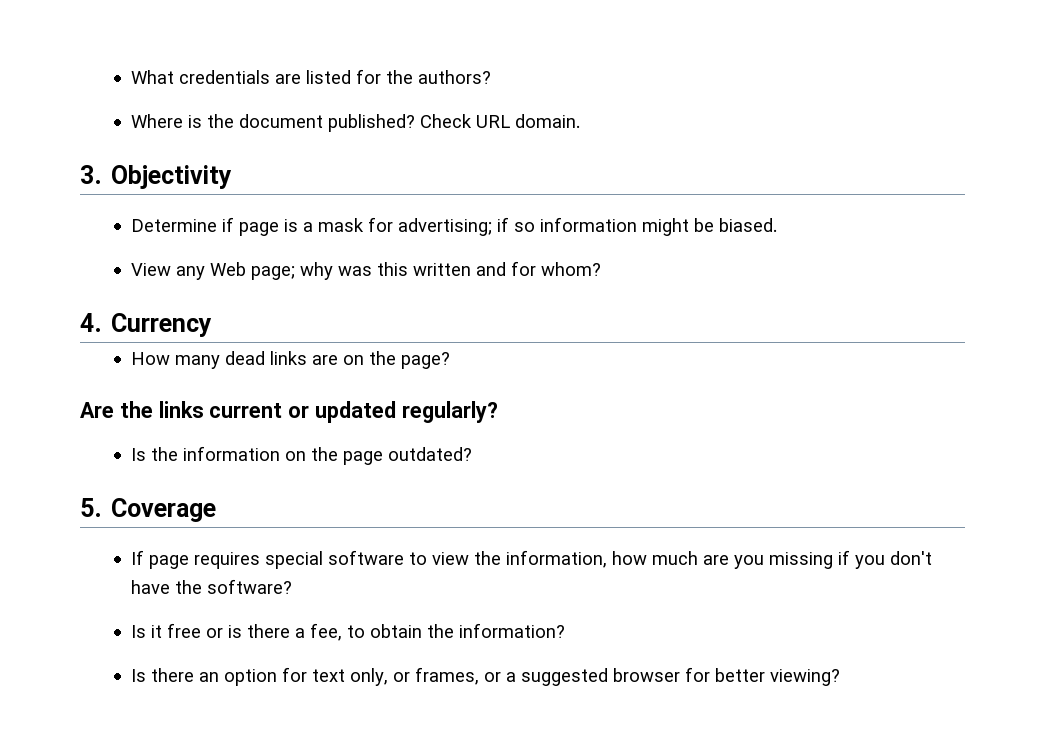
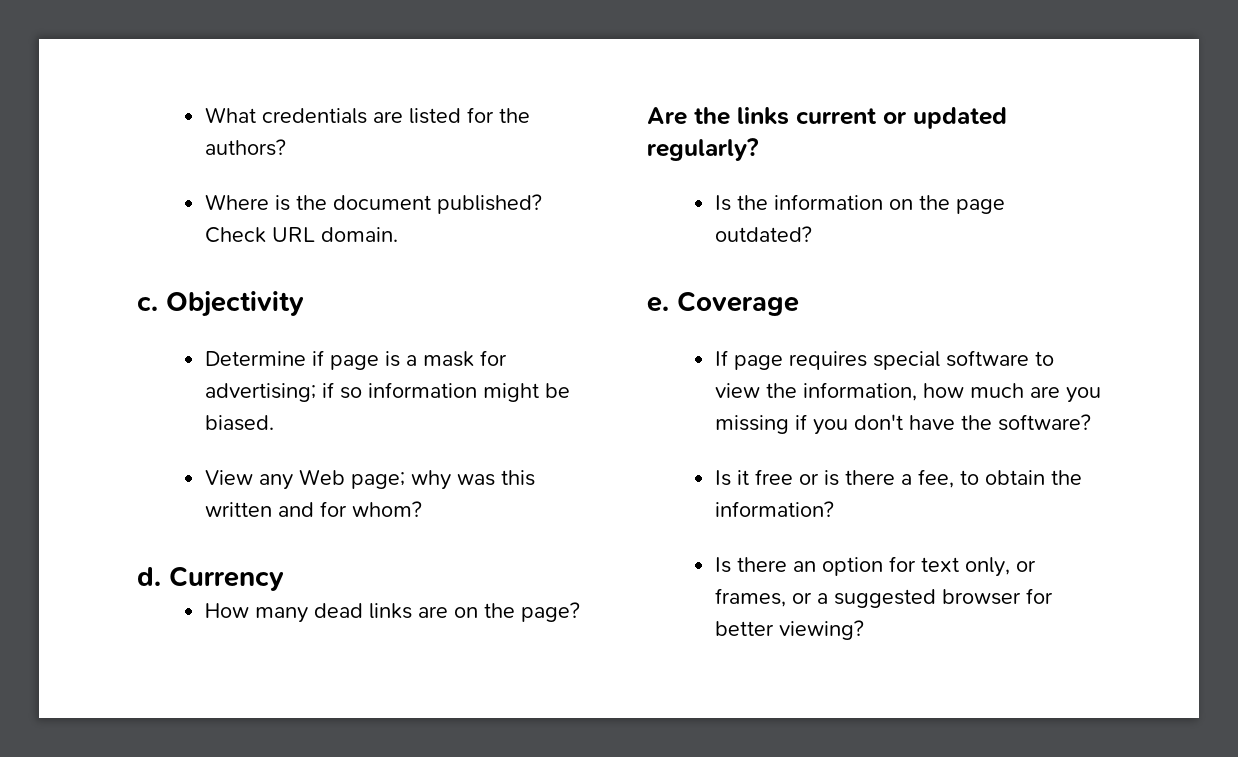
[80,165,102,184] 3. -> [137,297,158,311] c.
[80,313,102,332] 4. -> [137,567,161,586] d.
[80,498,102,517] 5. -> [647,297,669,312] e.

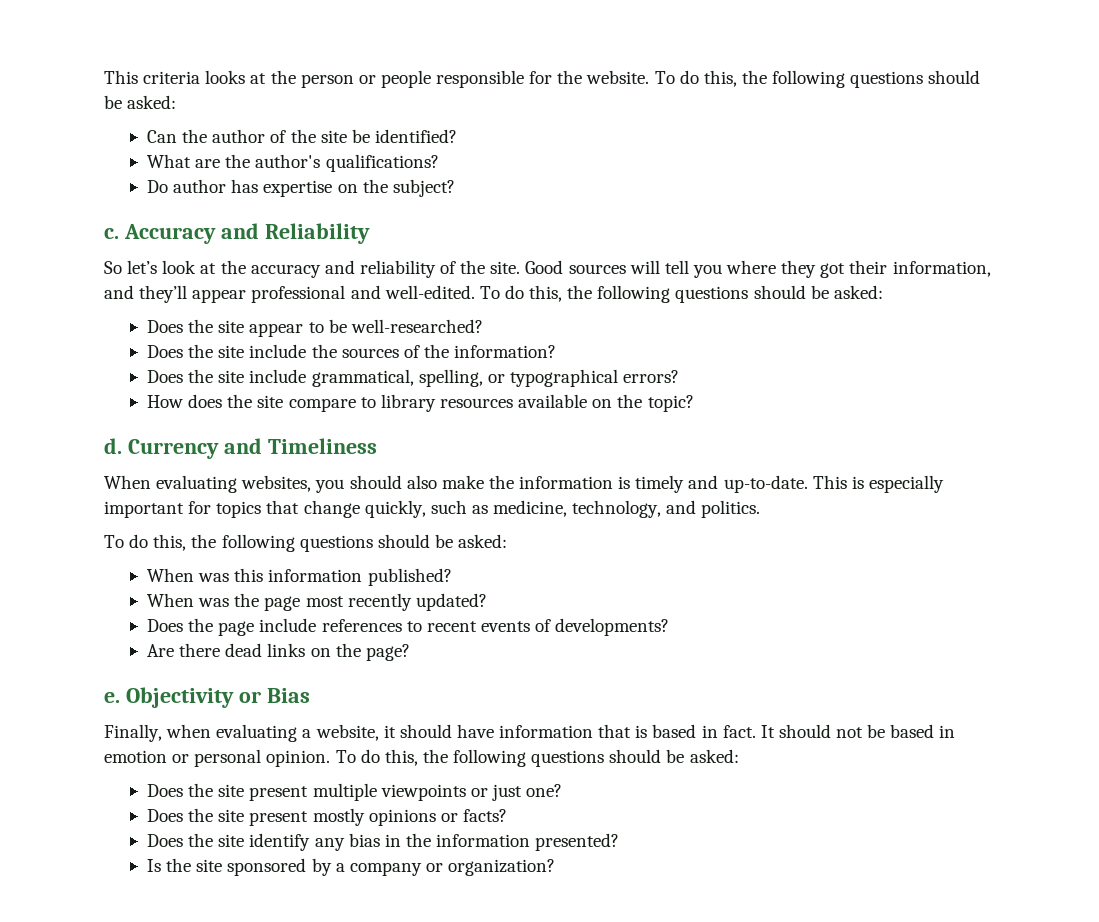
[204,107,530,124] [204,139,286,156] [204,194,542,214] [204,227,398,243] [137,291,304,317] [204,350,507,370] [204,382,570,402] [204,415,274,431] [204,469,535,490] [204,501,422,517] [137,566,284,591] [204,603,308,623] What credentials are listed for the authors? // Where is the document published? Check URL domain. // c. Objectivity // Determine if page is a mask for advertising; if so information might be biased. // View any Web page; why was this written and for whom? // d. Currency // How many -> [104,70,981,88] [104,95,177,109] [147,129,457,143] [147,154,439,172] [147,179,455,197] [104,223,370,244] [104,260,991,278] [104,285,883,303] [147,319,483,337] [147,344,557,358] [147,369,680,387] [147,394,694,412] [104,438,377,459] [104,475,944,493] [104,500,761,518] [104,534,508,552] [147,568,452,586] [147,593,487,611] [147,618,670,636] [147,643,221,657] This criteria looks at the person or people responsible for the website. To do this, the following questions should be asked: // Can the author of the site be identified? // What are the author's qualifications? // Do author has expertise on the subject? // c. Accuracy and Reliability // So let’s look at the accuracy and reliability of the site. Good sources will tell you where they got their information, and they’ll appear professional and well-edited. To do this, the following questions should be asked: // Does the site appear to be well-researched? // Does the site include the sources of the information? // Does the site include grammatical, spelling, or typographical errors? // How does the site compare to library resources available on the topic? // d. Currency and Timeliness // When evaluating websites, you should also make the information is timely and up-to-date. This is especially important for topics that change quickly, such as medicine, technology, and politics. // To do this, the following questions should be asked: // When was this information published? // When was the page most recently updated? // Does the page include references to recent events of developments? // Are there
[417,606,448,618] are -> (306, 650) none
[647,107,1007,129] [647,138,759,161] [714,194,1005,214] [714,226,812,242] [647,291,799,316] [714,350,1054,370] [714,382,1101,403] [714,414,1091,435] [714,469,1082,488] [714,501,834,517] [714,556,1036,577] [714,588,1053,608] [714,620,864,640] Are the links current or updated regularly? // Is the information on the page outdated? // e. Coverage // If page requires special software to view the information, how much are you missing if you don't have the software? // Is it free or is there a fee, to obtain the information? // Is there an option for text only, or frames, or a suggested browser for better viewing? -> [104,687,310,708] [104,724,956,742] [104,749,739,767] [147,783,563,801] [147,808,507,826] [147,833,620,851] [147,858,556,876] e. Objectivity or Bias // Finally, when evaluating a website, it should have information that is based in fact. It should not be based in emotion or personal opinion. To do this, the following questions should be asked: // Does the site present multiple viewpoints or just one? // Does the site present mostly opinions or facts? // Does the site identify any bias in the information presented? // Is the site sponsored by a company or organization?

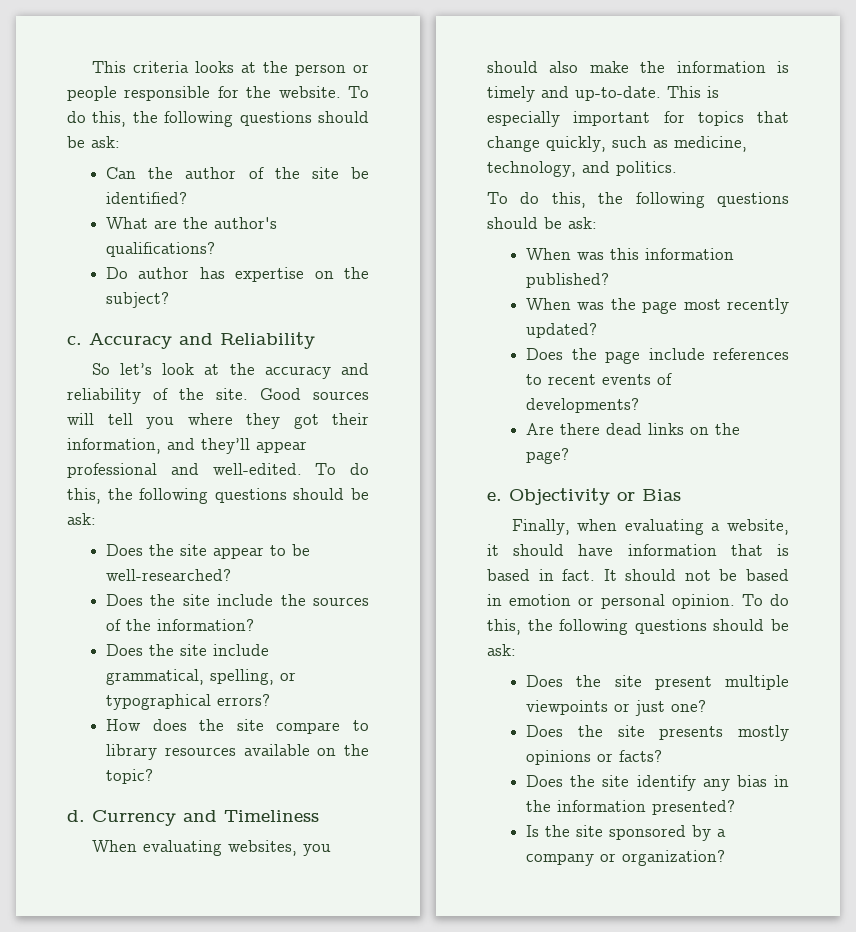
[127,95,177,109] asked: -> [91,136,120,148] ask:
[833,285,883,299] asked: -> [67,513,96,525] ask:
[458,534,508,548] asked: -> [568,217,597,229] ask:
[689,749,739,763] asked: -> [487,644,516,656] ask:
[249,811,309,826] present -> [659,726,724,740] presents

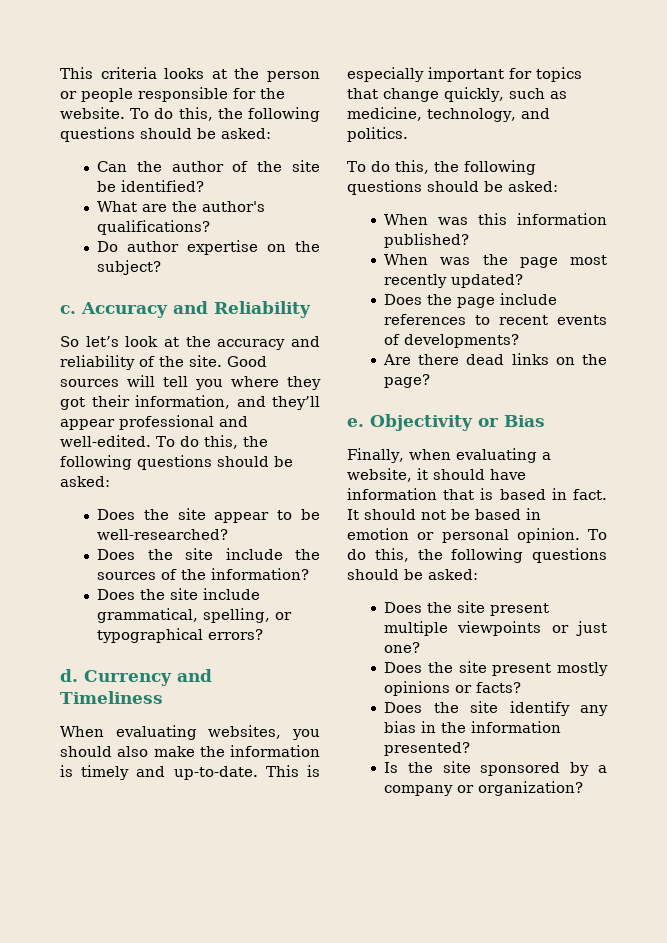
[91,136,120,148] ask: -> [221,128,271,139] asked:
[199,267,225,279] has -> (180, 246) none
[67,513,96,525] ask: -> [60,476,110,487] asked:
[106,719,369,734] [106,744,369,760] [106,769,154,784] // How does the site compare to library resources available on the topic? -> (264, 634) none
[568,217,597,229] ask: -> [508,181,558,192] asked:
[487,644,516,656] ask: -> [428,569,478,580] asked:
[659,726,724,740] presents -> [492,663,552,676] present

